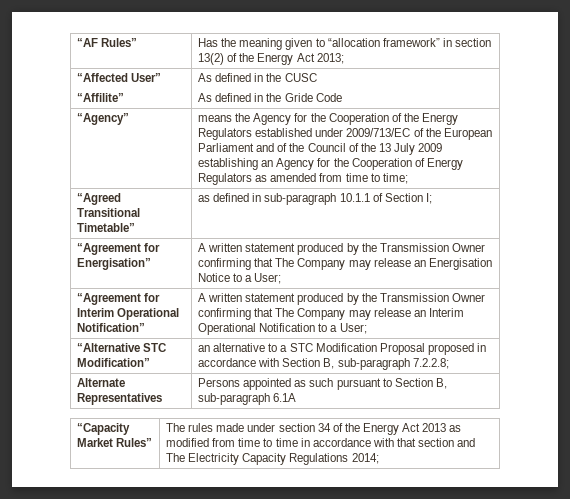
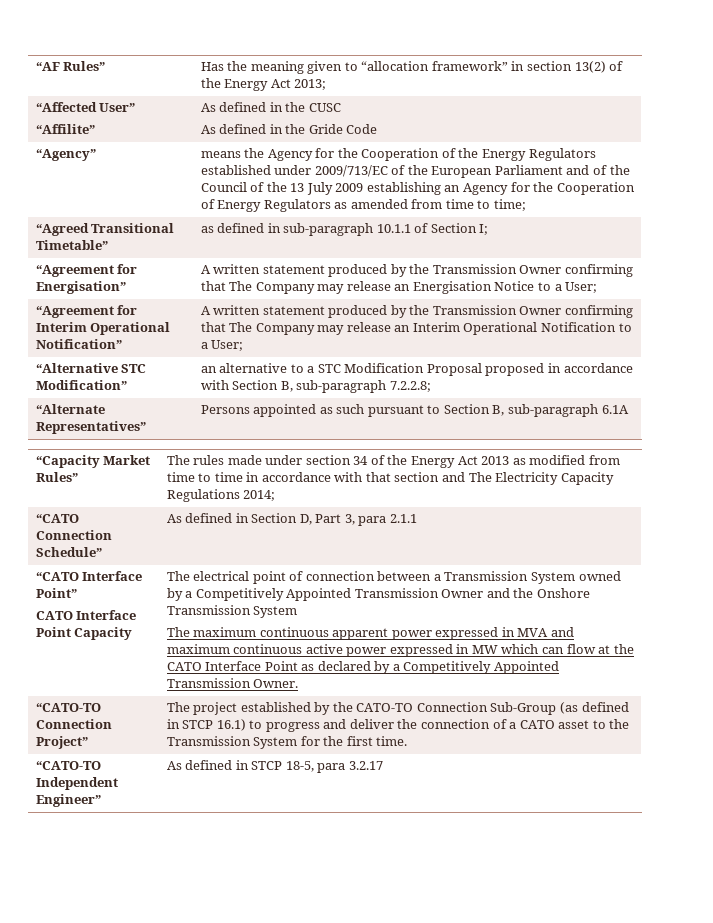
[77,378,126,387] [77,393,163,405] Alternate Representatives -> [35,404,105,414] [35,421,146,434] “Alternate Representatives”
(379, 458) none -> [35,514,79,523] [35,530,112,540] [35,547,102,557] [166,513,417,526] [35,571,143,581] [35,588,77,598] [35,610,137,620] [35,627,133,640] [166,571,621,584] [166,588,590,601] [166,605,298,618] [166,627,574,640] [166,644,634,657] [166,661,559,674] [166,678,299,688] [35,703,101,712] [35,719,112,729] [35,736,88,749] [166,702,629,715] [166,719,630,732] [166,736,408,749] [35,761,101,770] [35,777,118,790] [35,794,101,807] [166,760,383,773] // “CATO Connection Schedule” | As defined in Section D, Part 3, para 2.1.1 // “CATO Interface Point” // CATO Interface Point Capacity | The electrical point of connection between a Transmission System owned by a Competitively Appointed Transmission Owner and the Onshore Transmission System // The maximum continuous apparent power expressed in MVA and maximum continuous active power expressed in MW which can flow at the CATO Interface Point as declared by a Competitively Appointed Transmission Owner. // “CATO-TO Connection Project” | The project established by the CATO-TO Connection Sub-Group (as defined in STCP 16.1) to progress and deliver the connection of a CATO asset to the Transmission System for the first time. // “CATO-TO Independent Engineer” | As defined in STCP 18-5, para 3.2.17

